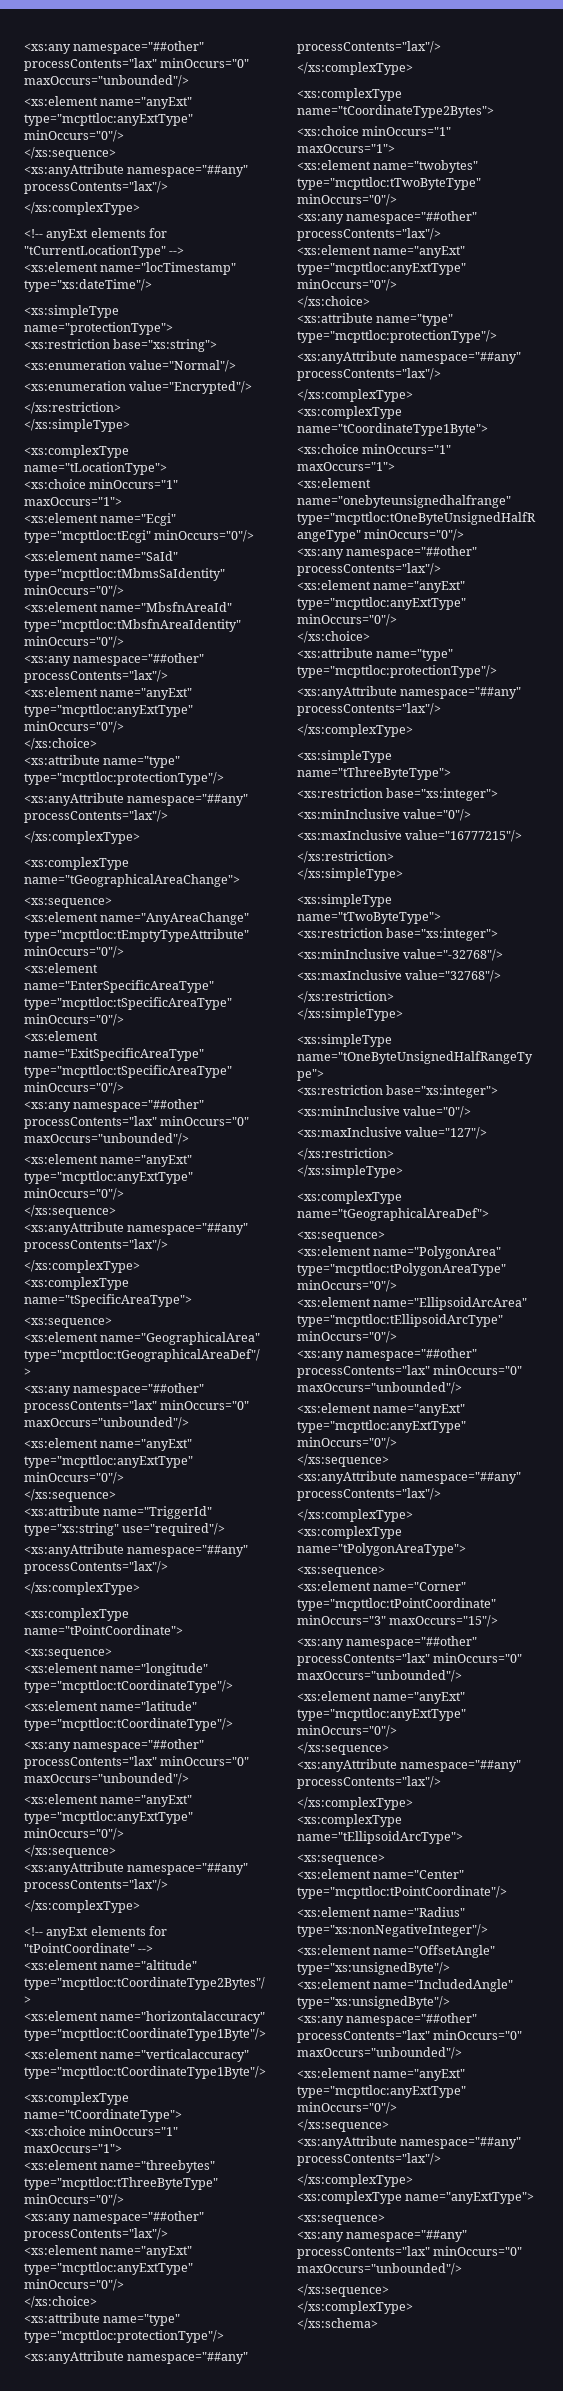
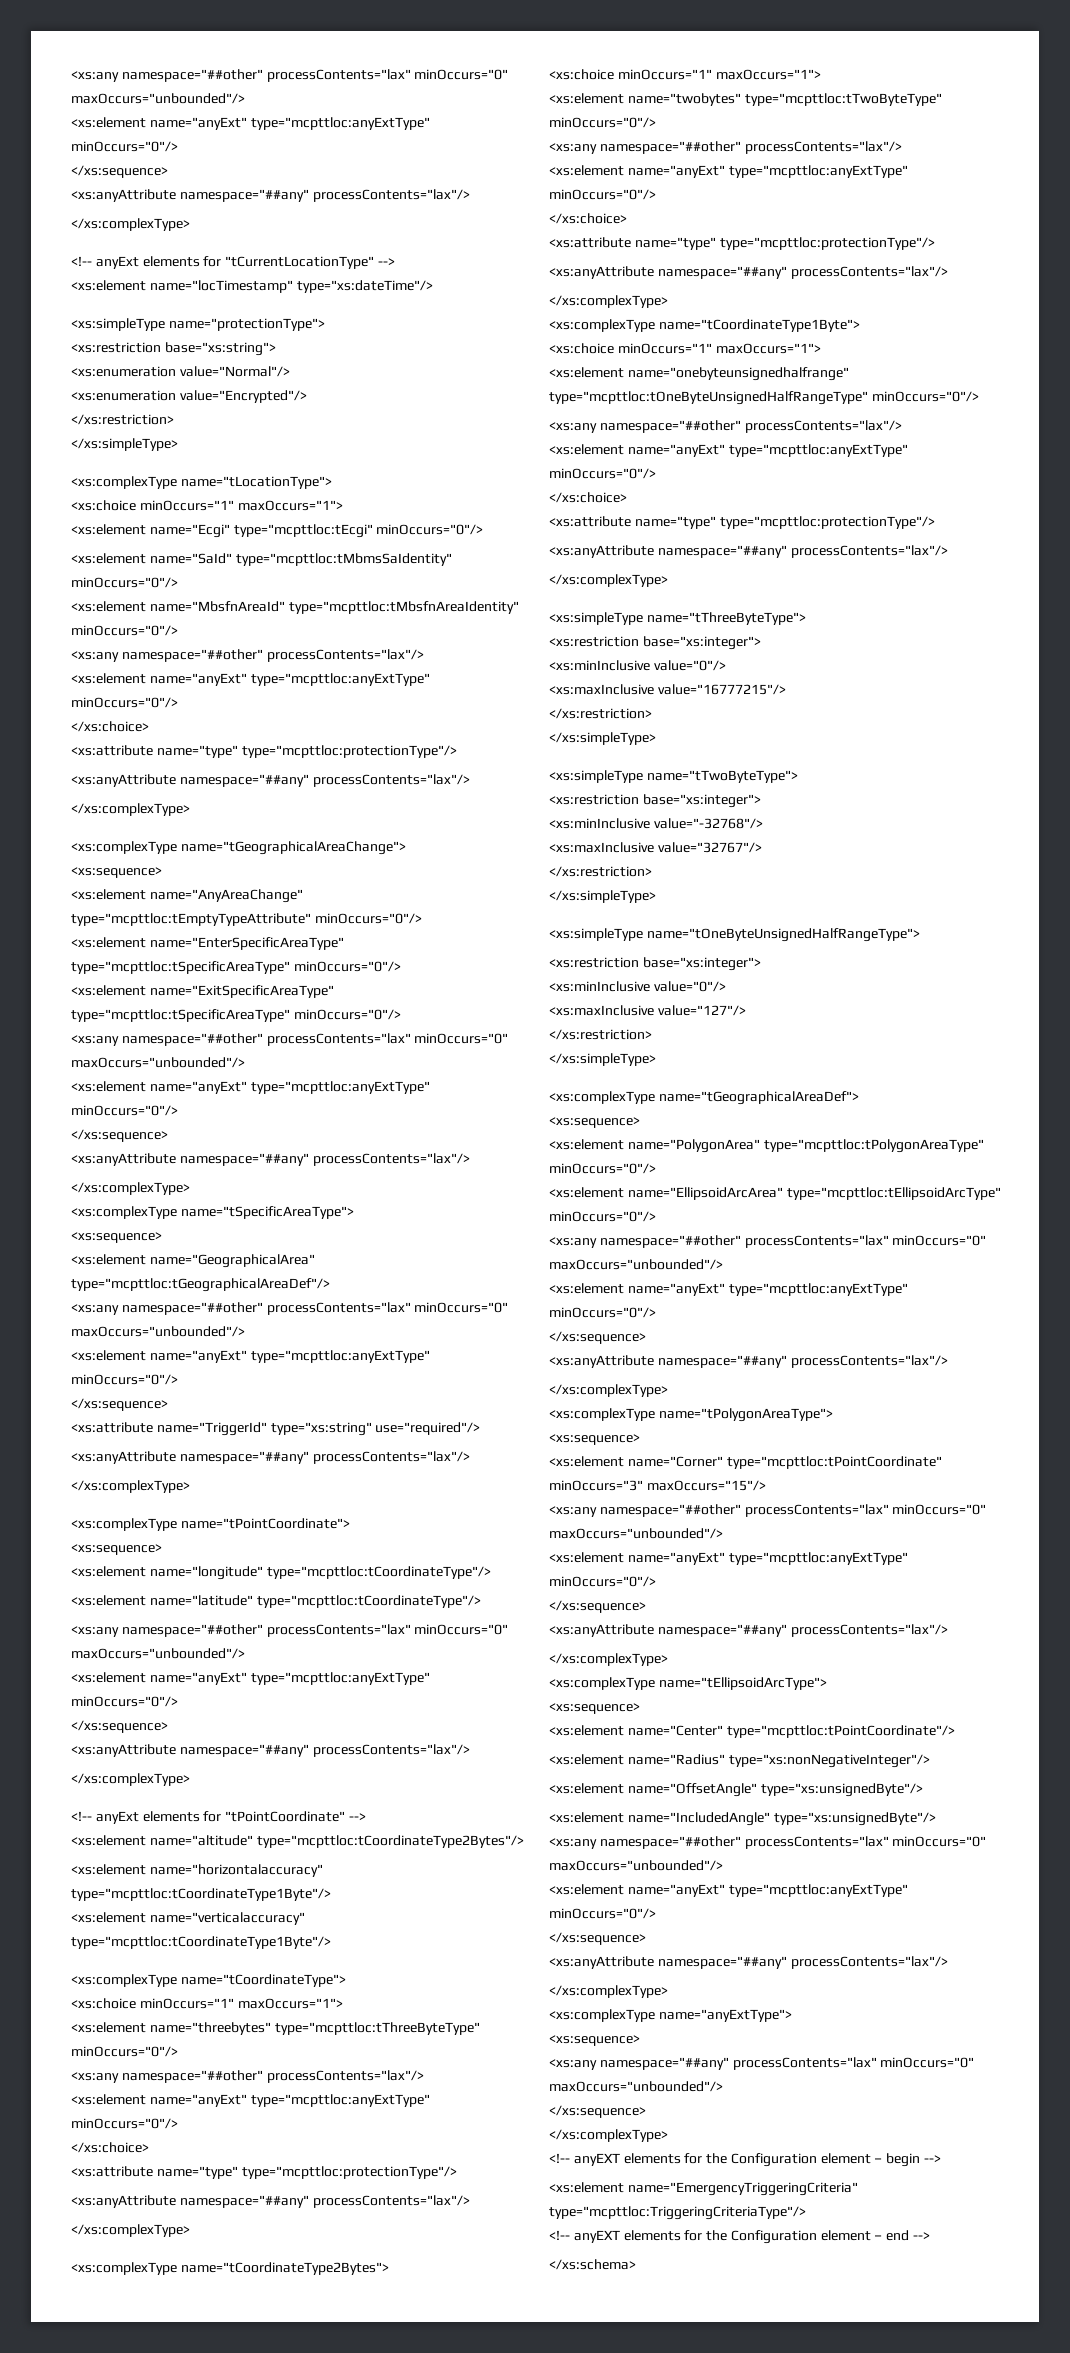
[405,970,502,982] value="32768"/> -> [657,842,762,853] value="32767"/>
(413, 2307) none -> [549,2153,942,2167] [549,2182,858,2196] [549,2206,806,2220] [549,2230,931,2244] // <!-- anyEXT elements for the Configuration element – begin --> // <xs:element name="EmergencyTriggeringCriteria" type="mcpttloc:TriggeringCriteriaType"/> // <!-- anyEXT elements for the Configuration element – end -->

